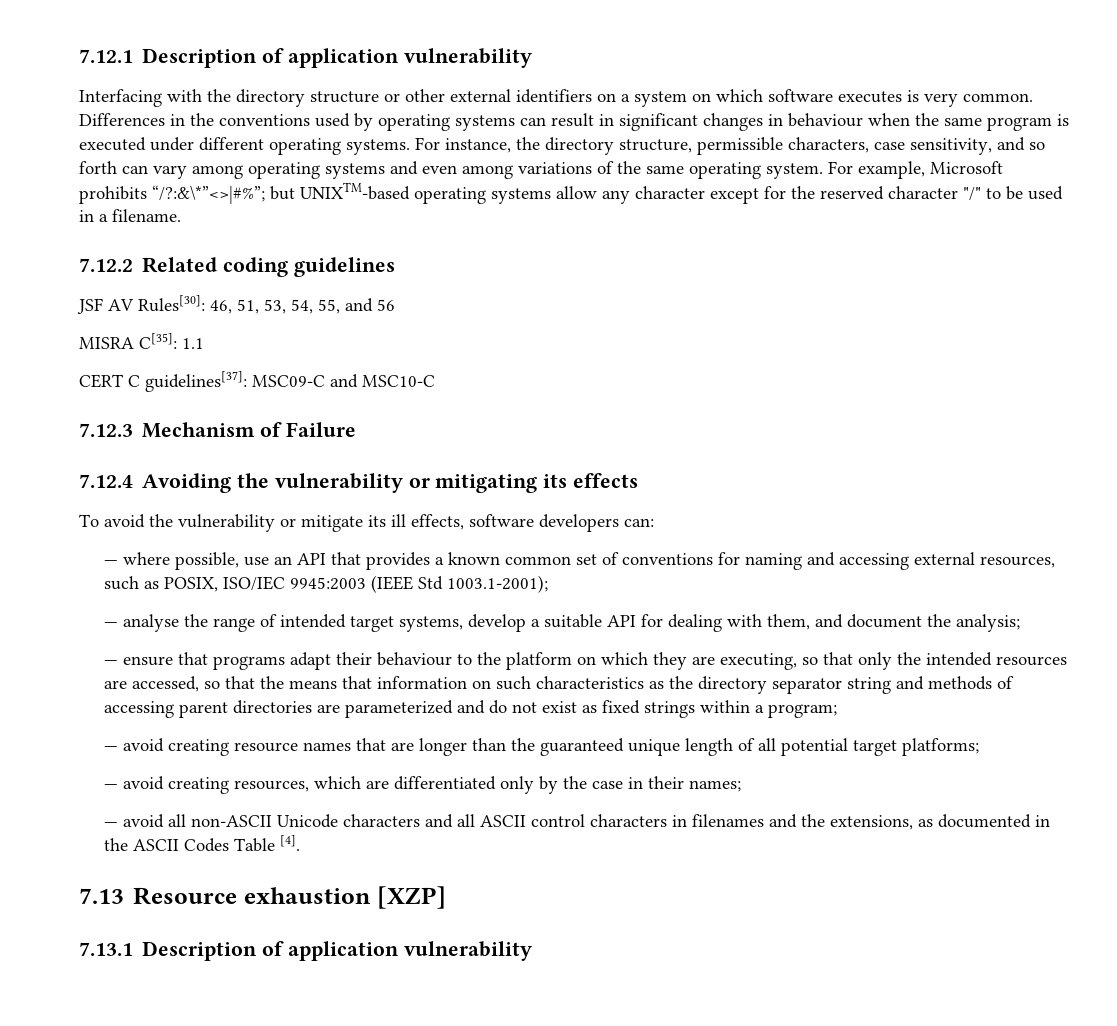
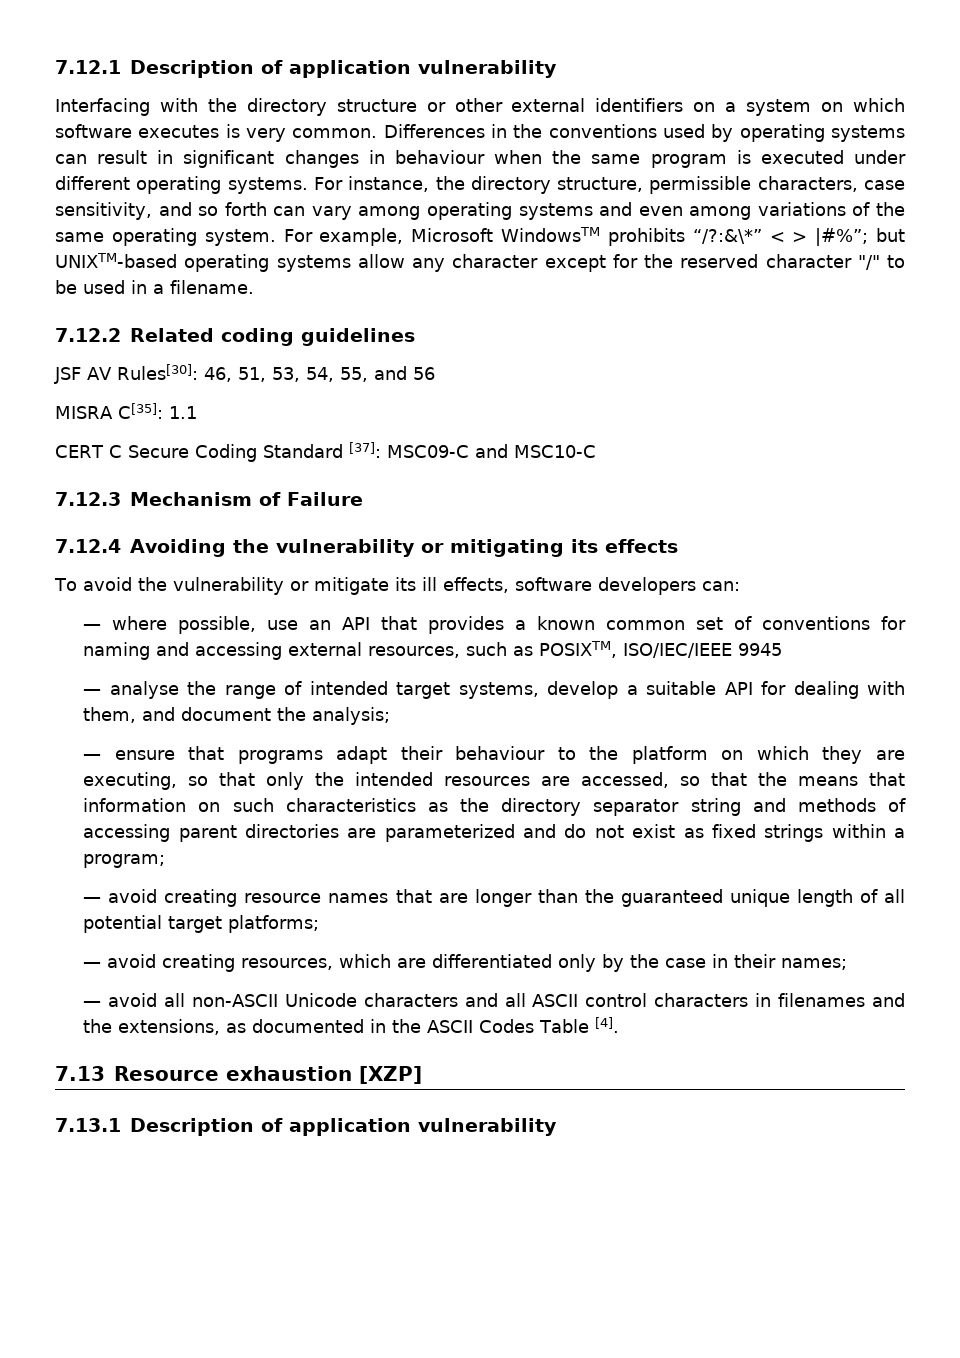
[79,185,265,204] prohibits “/?:&\*”<>|#%”; -> [500,227,869,246] WindowsTM prohibits “/?:&\*” < > |#%”;
[145,371,247,392] guidelines[37]: -> [127,442,381,462] Secure Coding Standard [37]:
[163,575,548,593] POSIX, ISO/IEC 9945:2003 (IEEE Std 1003.1-2001); -> [539,641,783,658] POSIXTM, ISO/IEC/IEEE 9945

